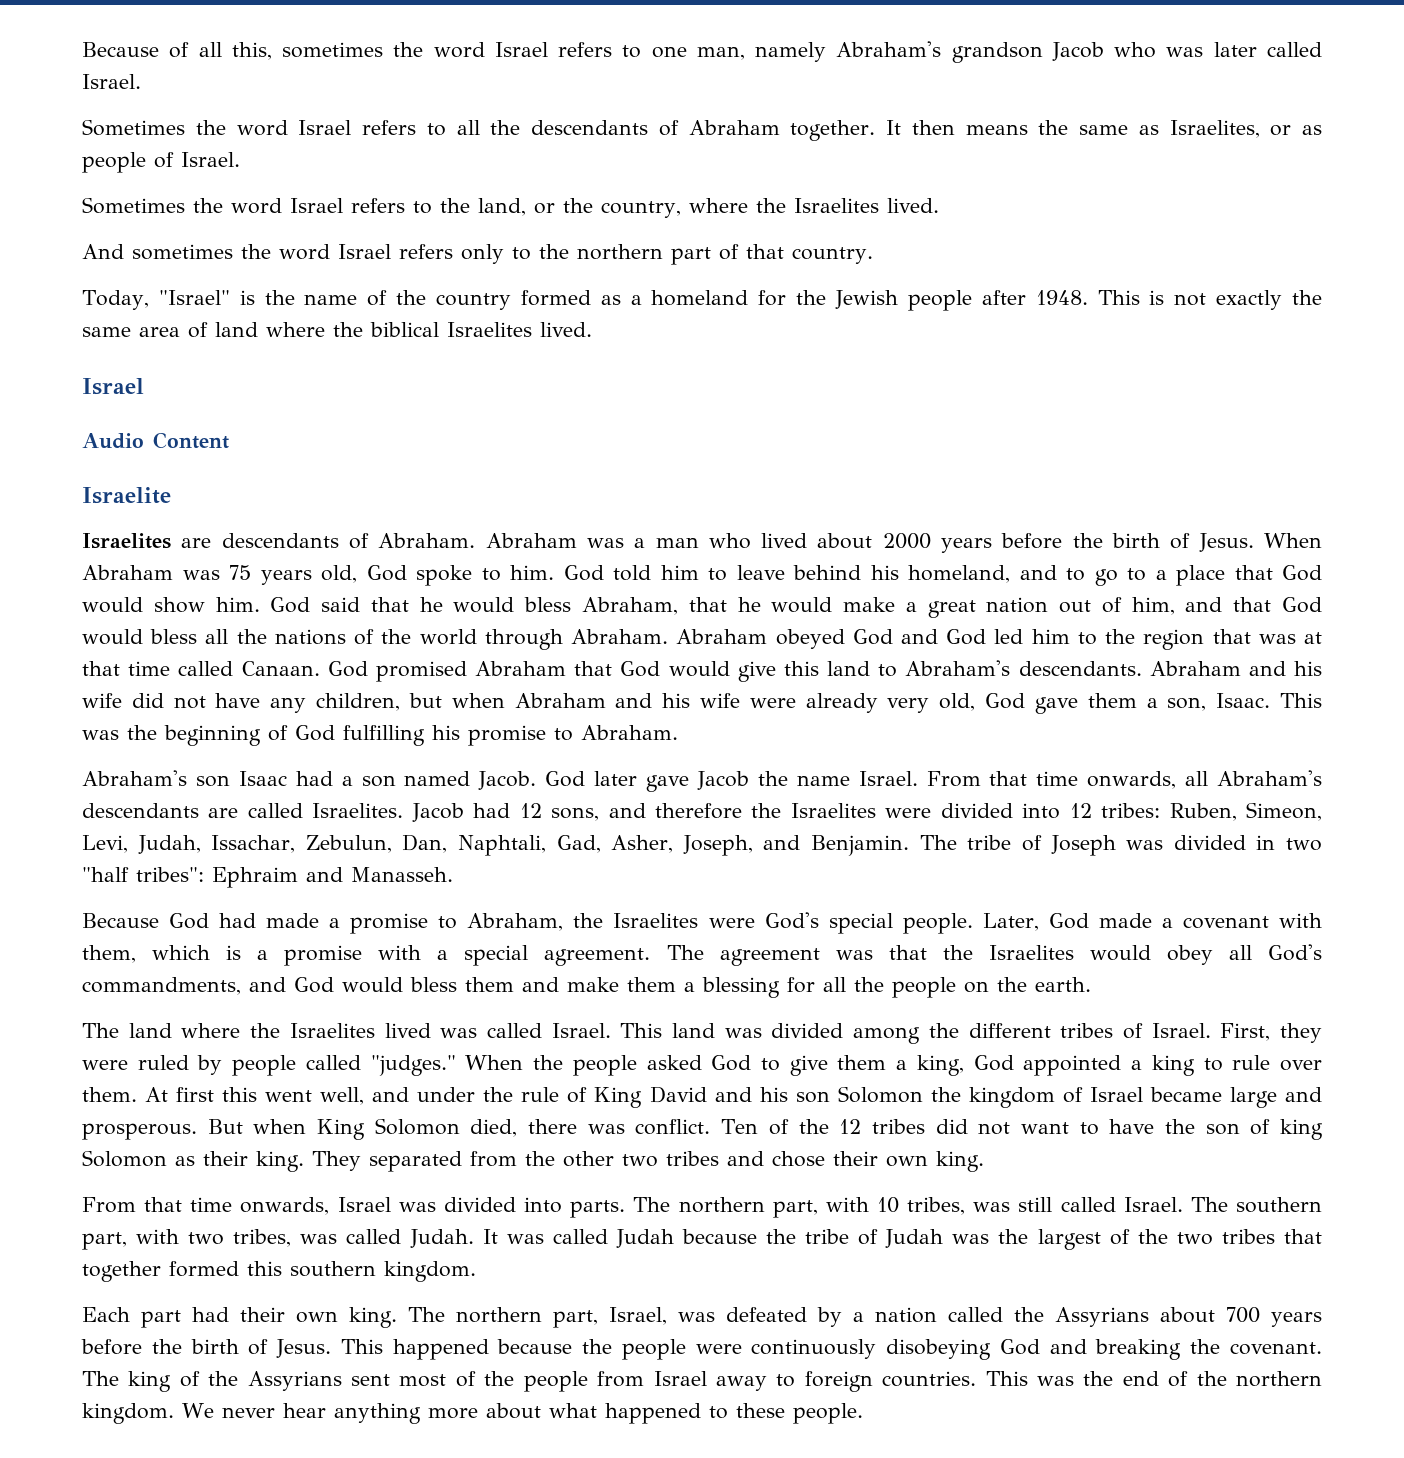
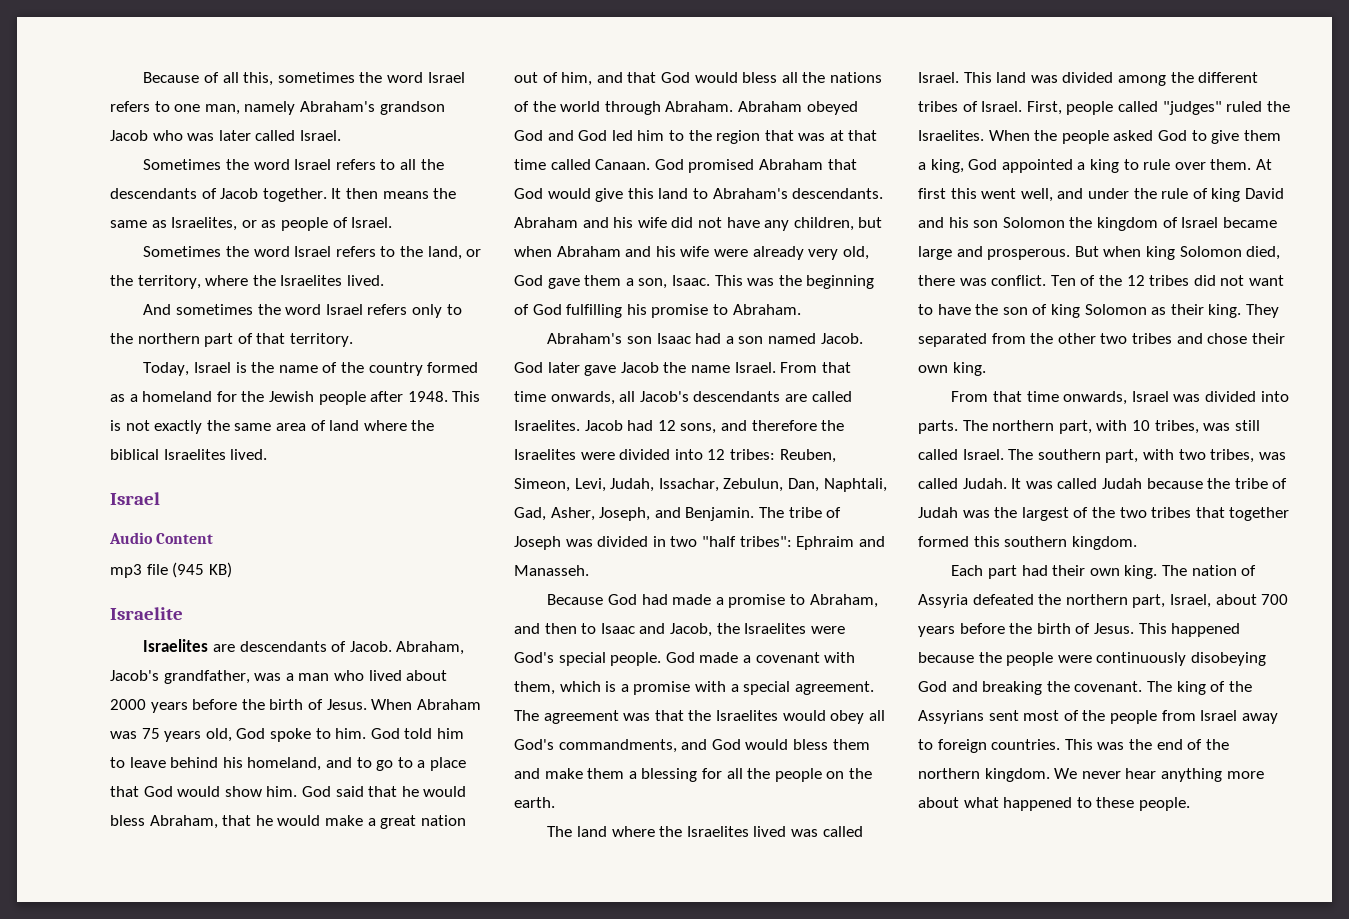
[688,120,780,135] Abraham -> [220,188,259,199] Jacob
[601,201,681,218] country, -> [137,275,201,289] territory,
[792,247,873,264] country. -> [289,333,353,347] territory.
[158,290,230,305] "Israel" -> [194,362,232,373] Israel
(229, 440) none -> [110,562,232,578] // mp3 file (945 KB)
[378,533,577,548] Abraham. Abraham -> [349,641,465,655] [110,670,250,684] Jacob. Abraham, Jacob's grandfather,
[1217,770,1322,786] Abraham's -> [639,391,689,402] Jacob's
[1169,803,1237,821] Ruben, -> [779,449,836,463] Reuben,
(564, 922) none -> [514,623,712,637] and then to Isaac and Jacob,
[982,913,1039,931] Later, -> (662, 659) none
[1280,1023,1323,1043] [82,1055,456,1076] they were ruled by people called "judges." -> [1066,101,1290,115] [918,130,984,141] people called "judges" ruled the Israelites.
[594,1087,643,1108] King -> [1211,188,1241,202] king
[317,1119,366,1140] King -> [1145,246,1175,260] king
[456,1307,1149,1328] northern part, Israel, was defeated by a nation called the Assyrians -> [1191,565,1257,576] [918,594,1211,608] nation of Assyria defeated the northern part, Israel,

